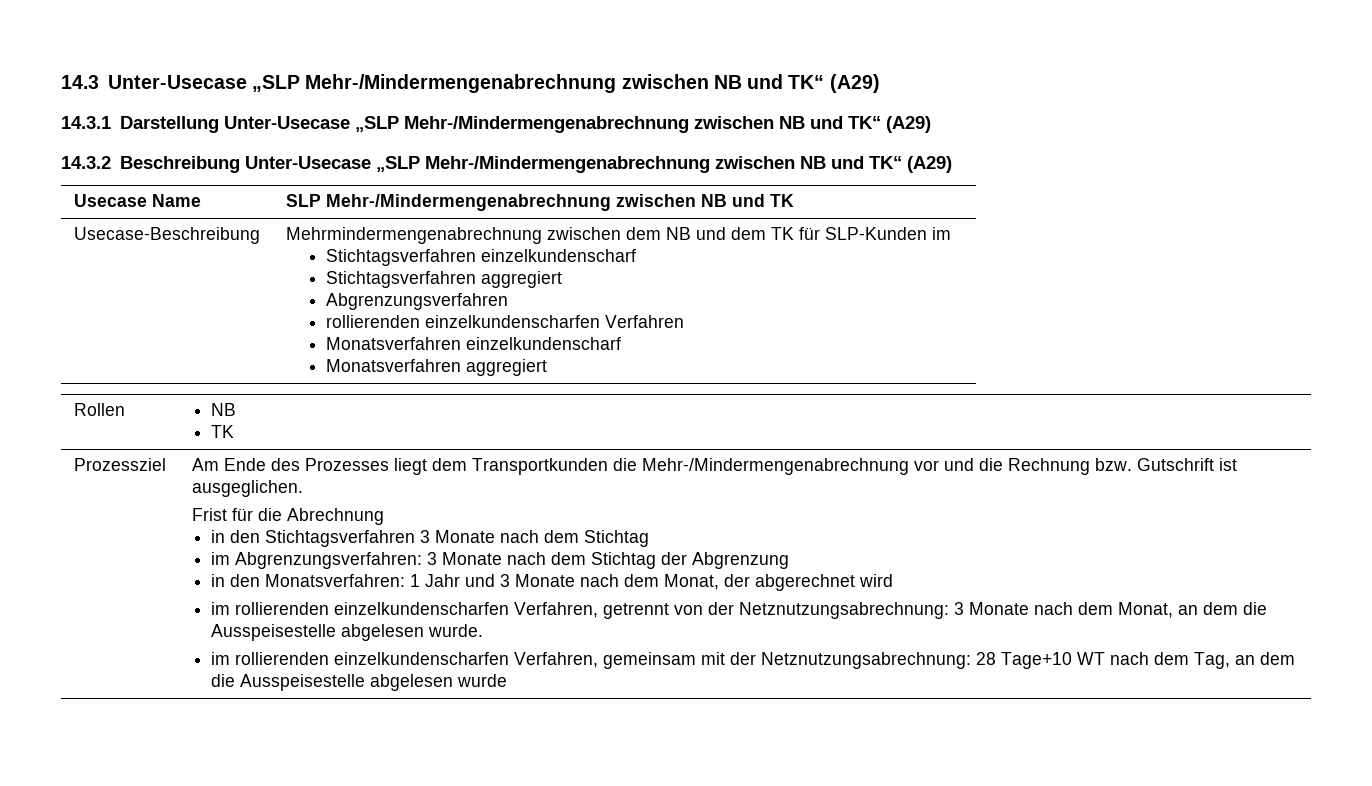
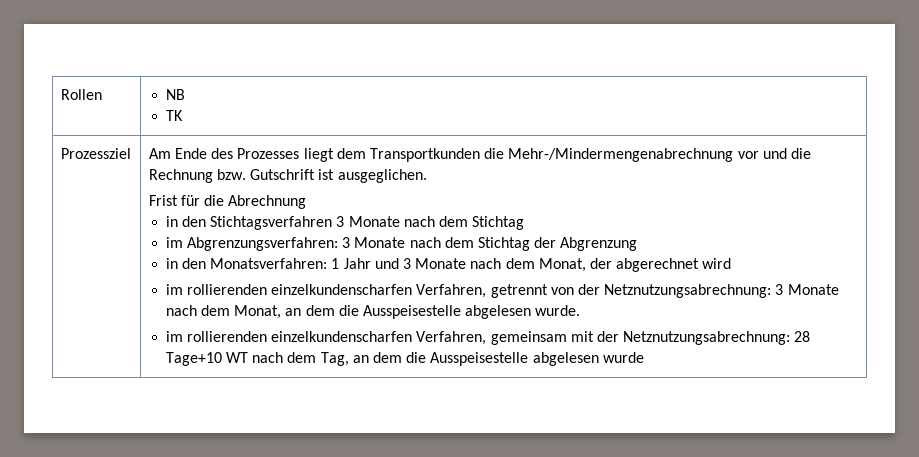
[61,74,880,93] [61,116,931,133] [61,156,952,173] [73,194,201,207] [285,194,794,211] [73,227,260,244] [285,227,951,244] [325,249,636,266] [325,271,562,288] [325,293,508,310] [325,315,684,328] [325,337,621,350] [325,359,547,376] 14.3 Unter-Usecase „SLP Mehr-/Mindermengenabrechnung zwischen NB und TK“ (A29) // 14.3.1 Darstellung Unter-Usecase „SLP Mehr-/Mindermengenabrechnung zwischen NB und TK“ (A29) // 14.3.2 Beschreibung Unter-Usecase „SLP Mehr-/Mindermengenabrechnung zwischen NB und TK“ (A29) // Usecase Name | SLP Mehr-/Mindermengenabrechnung zwischen NB und TK // Usecase-Beschreibung | Mehrmindermengenabrechnung zwischen dem NB und dem TK für SLP-Kunden im // Stichtagsverfahren einzelkundenscharf // Stichtagsverfahren aggregiert // Abgrenzungsverfahren // rollierenden einzelkundenscharfen Verfahren // Monatsverfahren einzelkundenscharf // Monatsverfahren aggregiert // -> (60, 94) none

